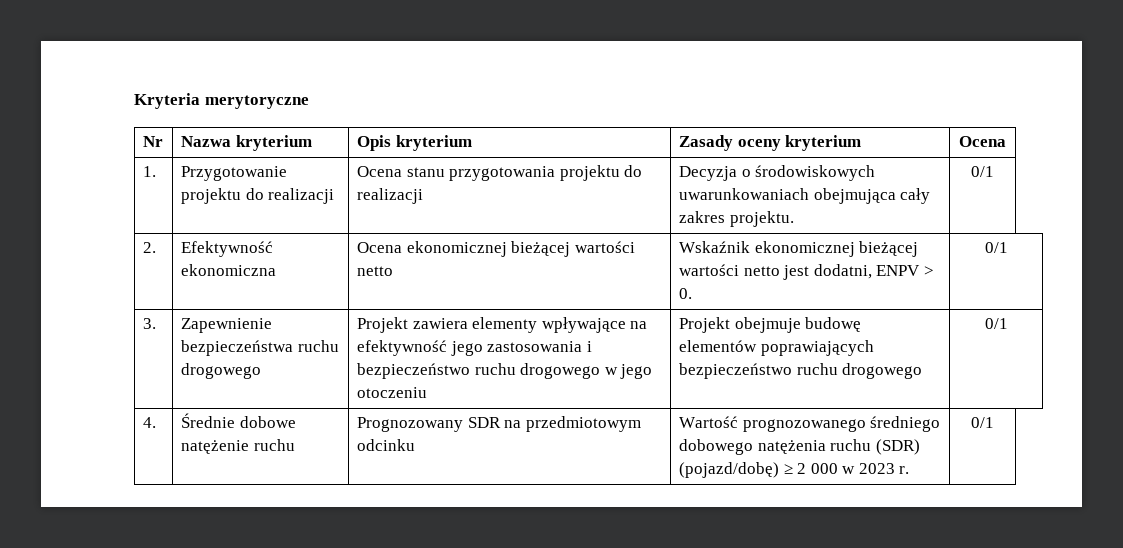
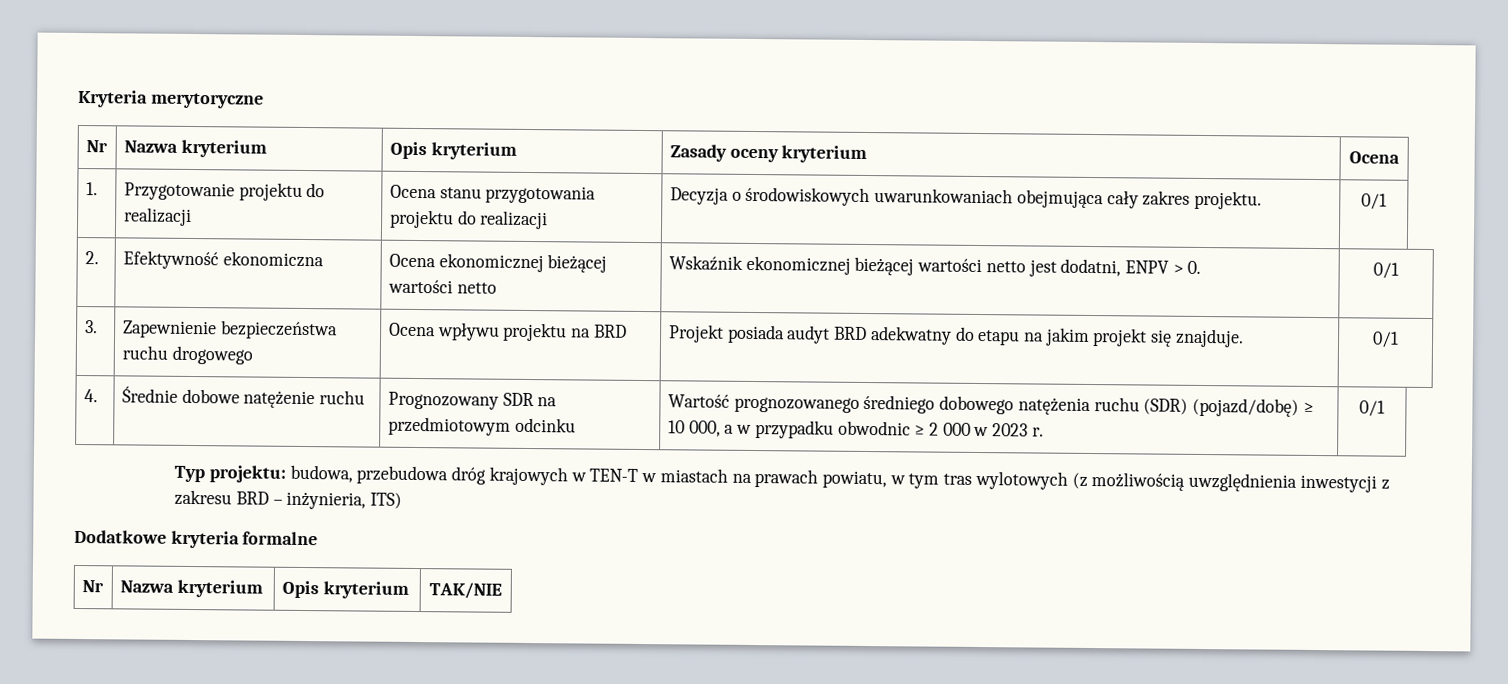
[356,317,648,333] [356,340,592,356] [356,363,653,379] [356,387,427,398] [678,317,862,333] [678,340,874,356] [678,363,923,379] Projekt zawiera elementy wpływające na efektywność jego zastosowania i bezpieczeństwo ruchu drogowego w jego otoczeniu | Projekt obejmuje budowę elementów poprawiających bezpieczeństwo ruchu drogowego -> [388,322,627,342] [667,324,1244,348] Ocena wpływu projektu na BRD | Projekt posiada audyt BRD adekwatny do etapu na jakim projekt się znajduje.
(793, 469) none -> [667,420,926,439] 10 000, a w przypadku obwodnic ≥
(994, 422) none -> [174,464,1390,493] [174,489,403,510] [74,529,319,549] [81,580,104,593] [119,579,263,598] [281,580,409,599] [429,582,502,599] // Typ projektu: budowa, przebudowa dróg krajowych w TEN-T w miastach na prawach powiatu, w tym tras wylotowych (z możliwością uwzględnienia inwestycji z zakresu BRD – inżynieria, ITS) // Dodatkowe kryteria formalne // Nr | Nazwa kryterium | Opis kryterium | TAK/NIE

